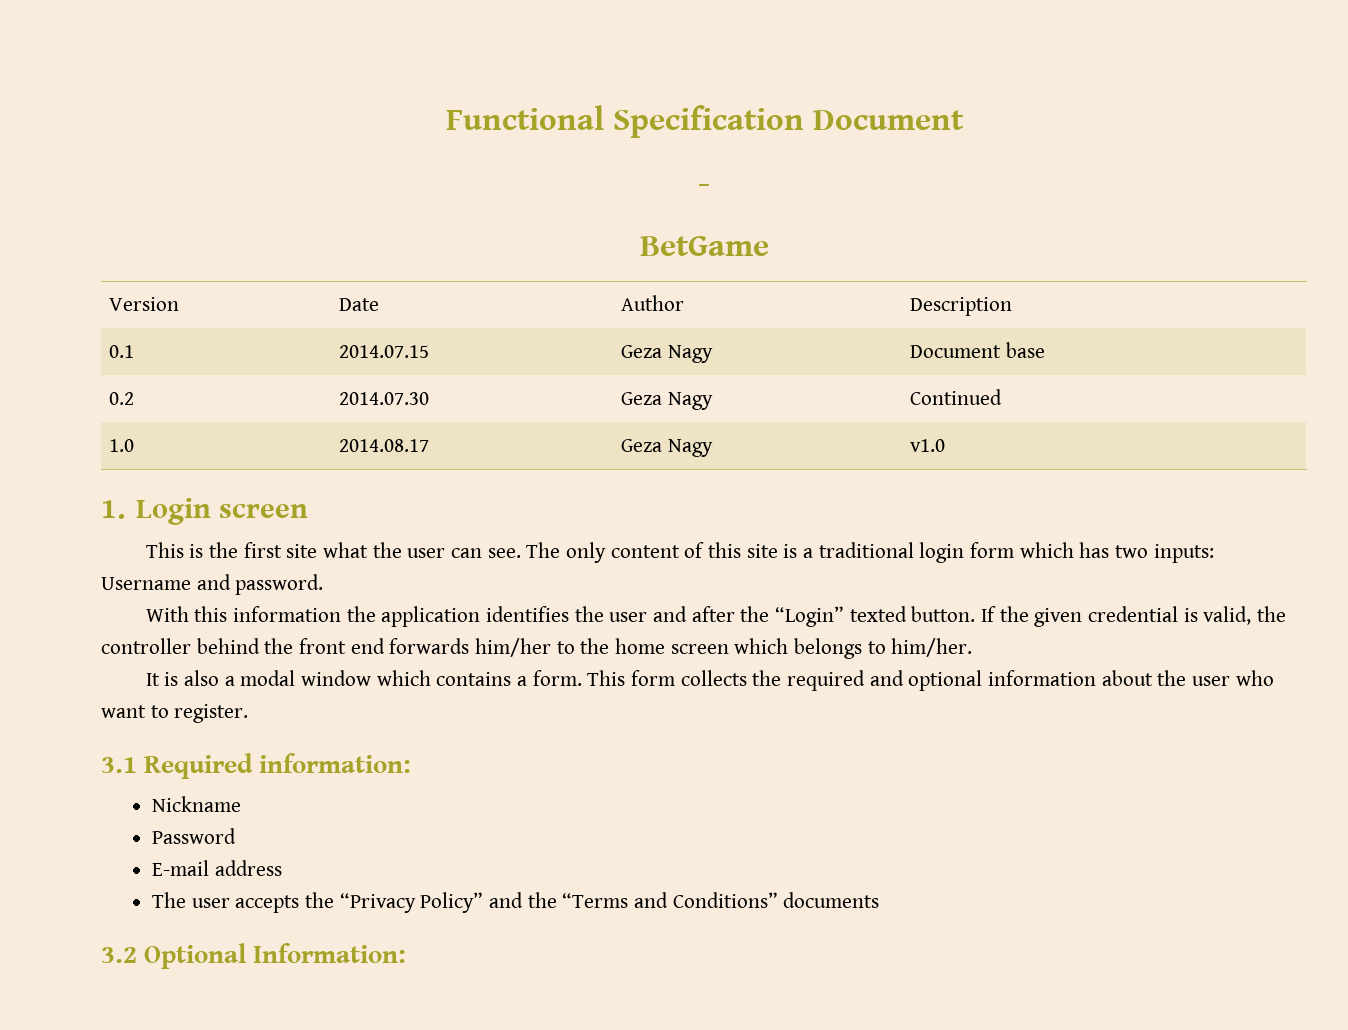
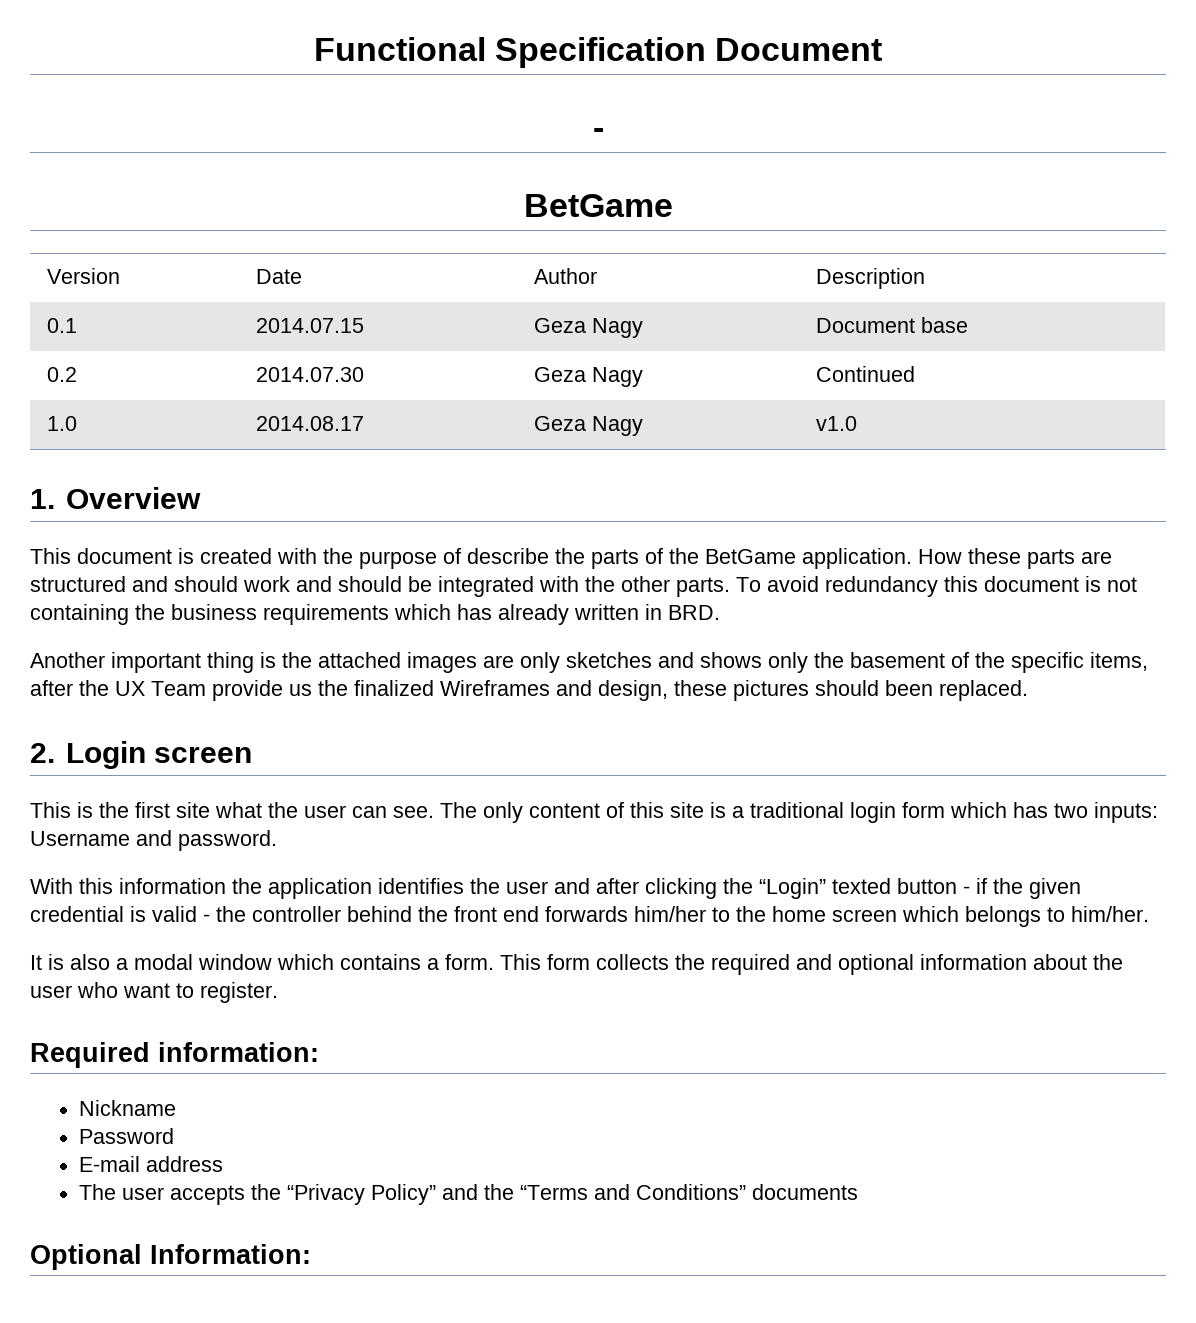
(125, 509) none -> [65,487,201,509] [30,548,1112,569] [30,576,1137,597] [30,604,720,625] [30,652,1148,673] [30,680,1028,701] [30,743,55,763] Overview // This document is created with the purpose of describe the parts of the BetGame application. How these parts are structured and should work and should be integrated with the other parts. To avoid redundancy this document is not containing the business requirements which has already written in BRD. // Another important thing is the attached images are only sketches and shows only the basement of the specific items, after the UX Team provide us the finalized Wireframes and design, these pictures should been replaced. // 2.
(735, 614) none -> [645,878,717,899] clicking
[911,606,996,622] button. If -> [897,878,987,894] button - if
[1203,606,1252,625] valid, -> [152,906,210,922] valid -
[101,757,137,773] 3.1 -> (278, 992) none
[101,947,137,963] 3.2 -> (859, 1192) none

